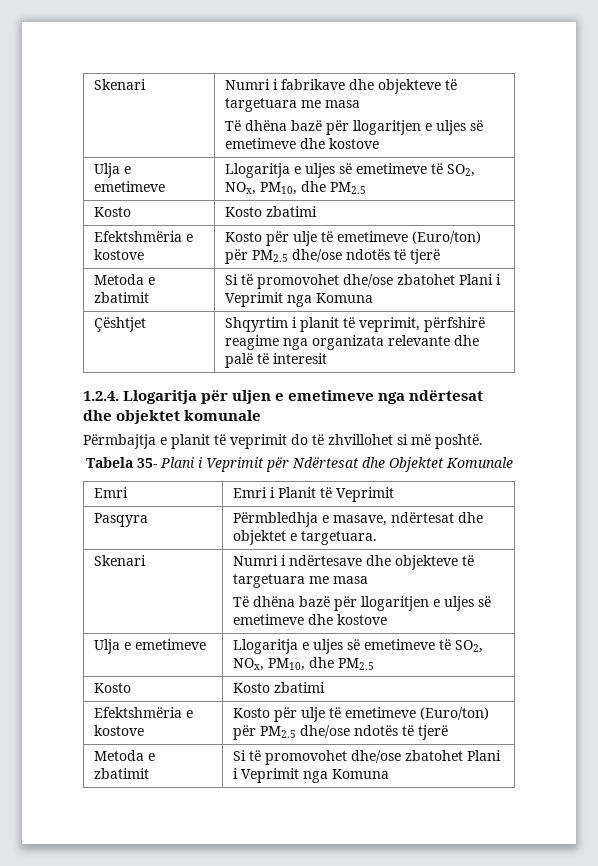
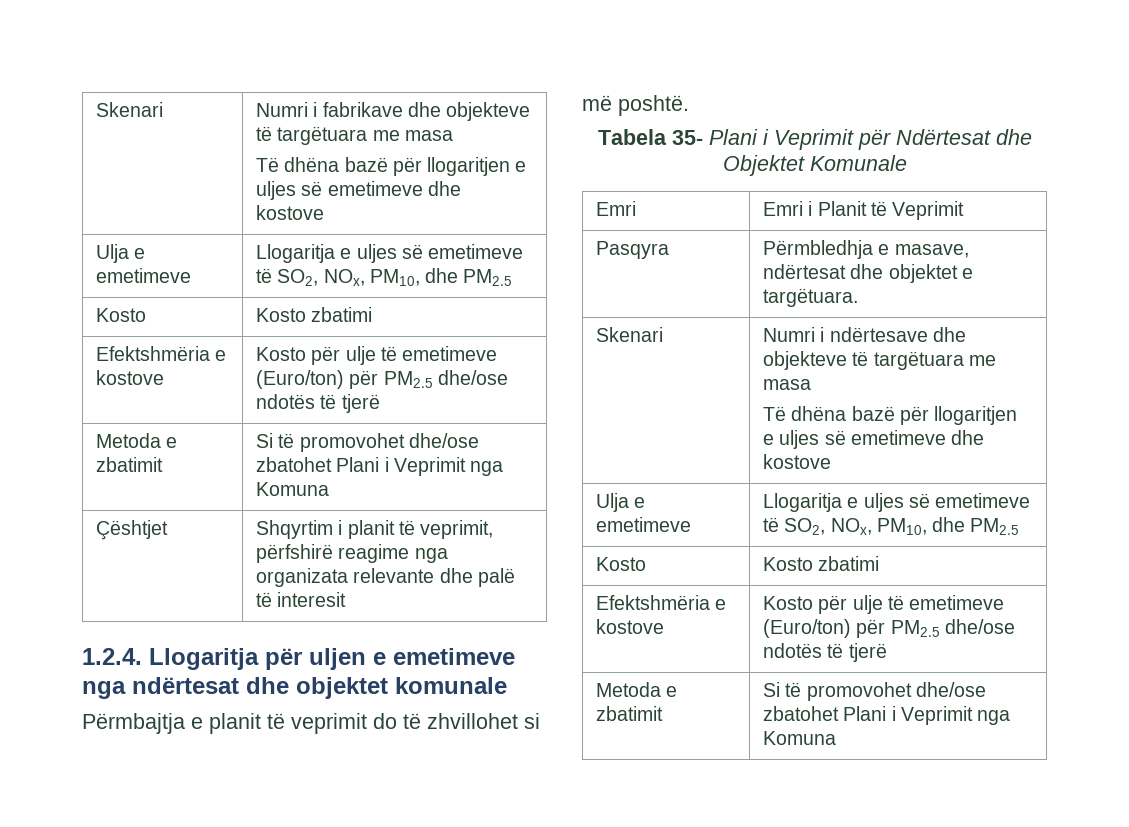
[224,98,297,112] targetuara -> [277,126,368,145] targëtuara
[300,531,377,545] targetuara. -> [763,288,859,307] targëtuara.
[232,574,305,588] targetuara -> [873,351,964,370] targëtuara

